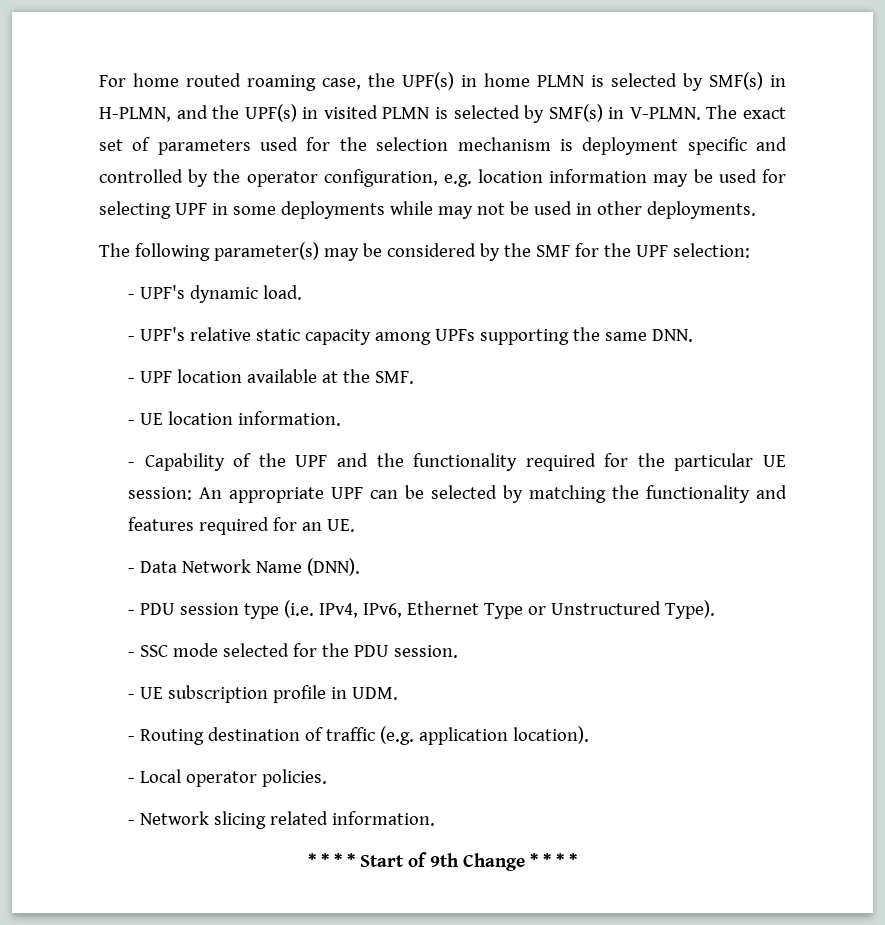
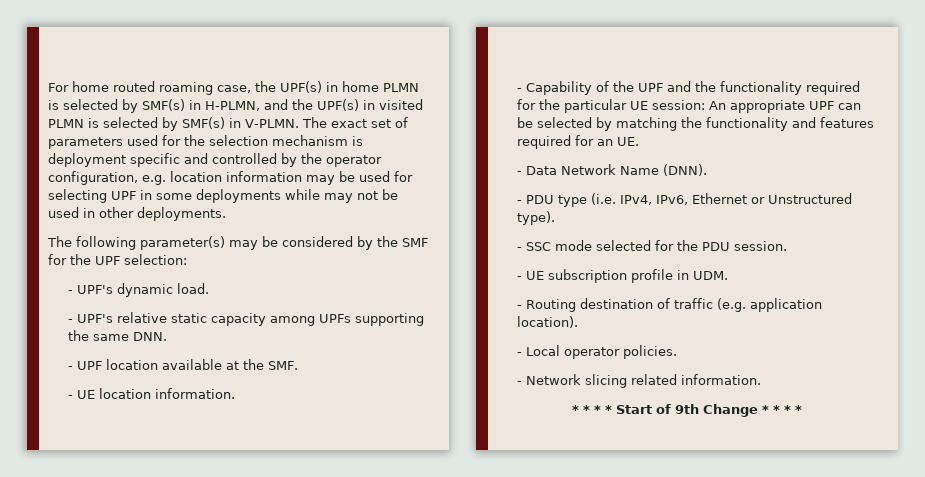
[180,603,240,615] session -> (554, 199) none
[484,603,524,619] Type -> (747, 198) none
[665,600,716,619] Type). -> [516,211,555,225] type).

